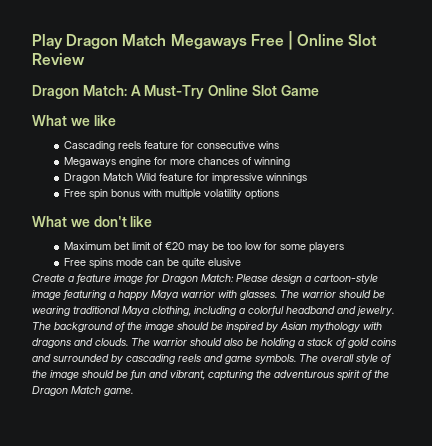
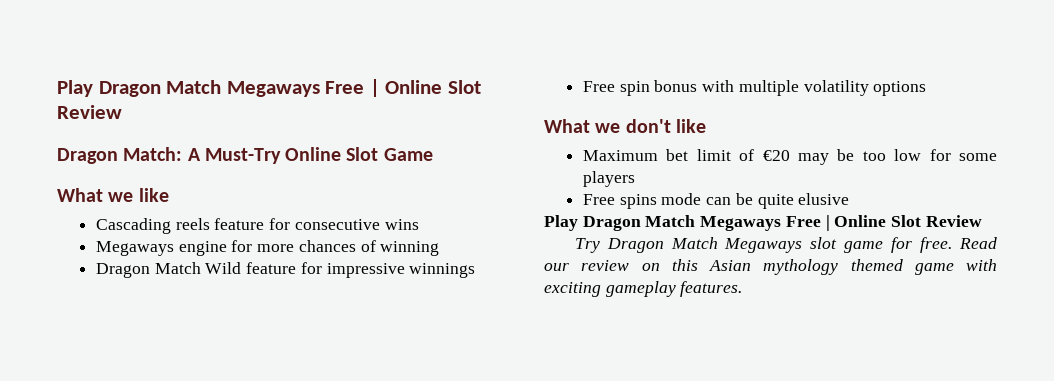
[32,274,378,284] [32,290,385,301] [32,306,394,316] [32,322,382,333] [32,338,396,348] [32,354,391,364] [32,370,389,381] [32,386,133,396] Create a feature image for Dragon Match: Please design a cartoon-style image featuring a happy Maya warrior with glasses. The warrior should be wearing traditional Maya clothing, including a colorful headband and jewelry. The background of the image should be inspired by Asian mythology with dragons and clouds. The warrior should also be holding a stack of gold coins and surrounded by cascading reels and game symbols. The overall style of the image should be fun and vibrant, capturing the adventurous spirit of the Dragon Match game. -> [544,215,982,231] [574,237,997,253] [544,259,997,275] [544,281,743,297] Play Dragon Match Megaways Free | Online Slot Review // Try Dragon Match Megaways slot game for free. Read our review on this Asian mythology themed game with exciting gameplay features.

